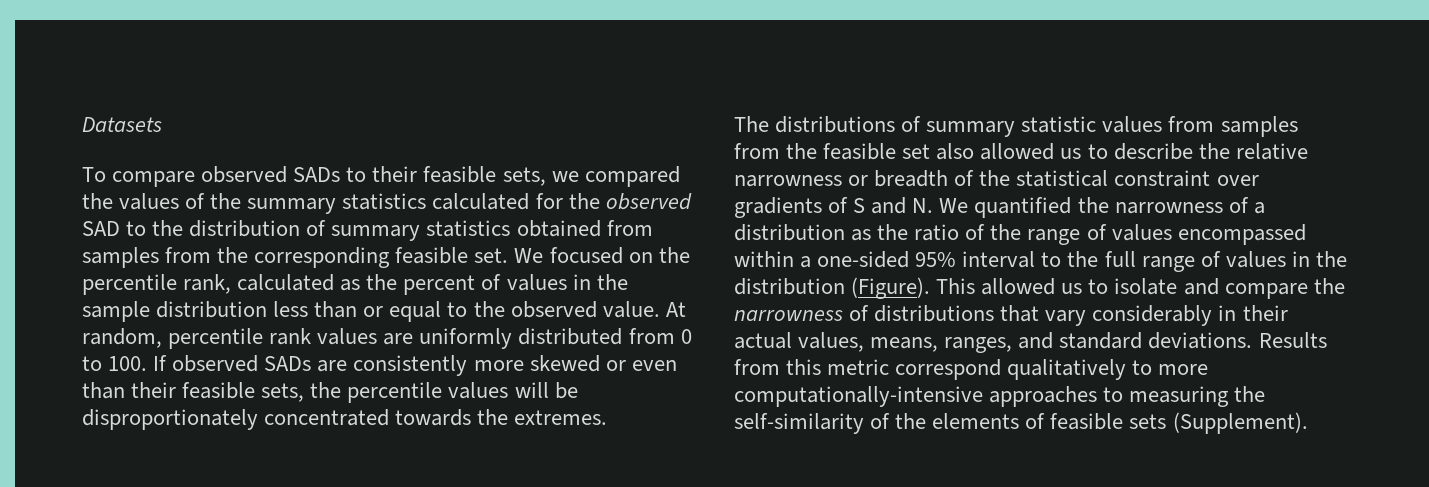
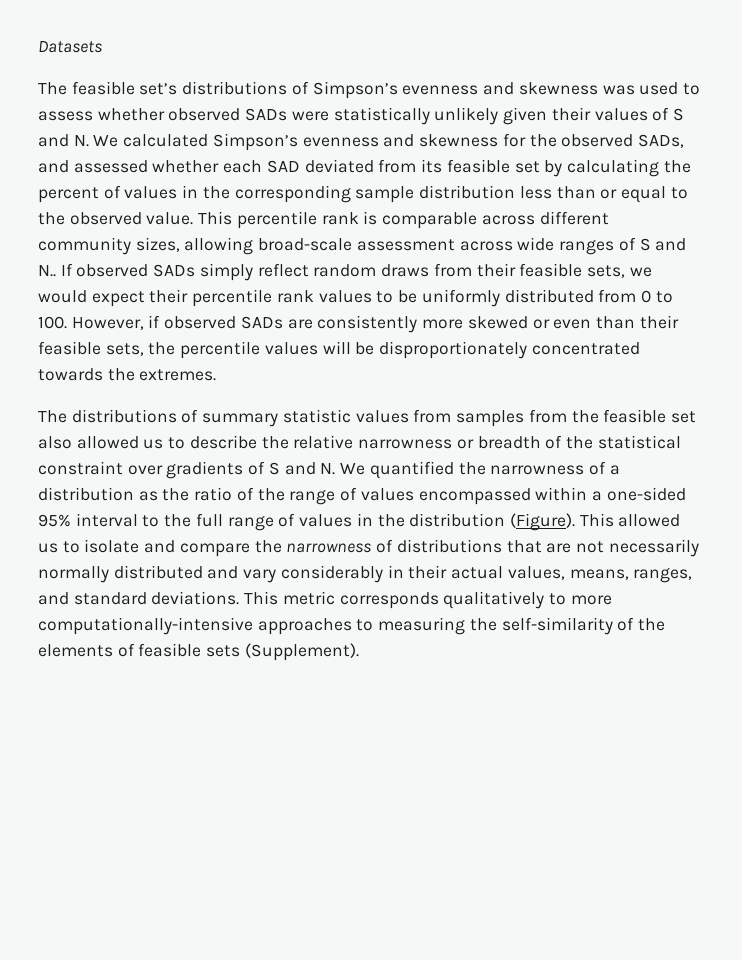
[82,166,680,187] [82,193,692,214] [82,220,653,241] [82,247,690,268] [82,274,361,295] To compare observed SADs to their feasible sets, we compared the values of the summary statistics calculated for the observed SAD to the distribution of summary statistics obtained from samples from the corresponding feasible set. We focused on the percentile rank, calculated as -> [38,81,700,99] [38,107,684,125] [38,133,684,151] [38,159,659,177] The feasible set’s distributions of Simpson’s evenness and skewness was used to assess whether observed SADs were statistically unlikely given their values of S and N. We calculated Simpson’s evenness and skewness for the observed SADs, and assessed whether each SAD deviated from its feasible set by calculating
(628, 282) none -> [234,185,351,203] corresponding
[665,302,686,317] [82,328,162,348] At random, -> [198,211,609,229] [38,237,687,255] [38,263,652,281] [38,289,189,307] This percentile rank is comparable across different community sizes, allowing broad-scale assessment across wide ranges of S and N.. If observed SADs simply reflect random draws from their feasible sets, we would expect their
[383,333,414,345] are -> [376,290,418,303] to be
[153,355,168,371] If -> [71,315,161,330] However, if
(1040, 313) none -> [546,539,699,557] [38,565,239,583] are not necessarily normally distributed and
[1258,332,1327,348] [734,359,1002,380] Results from this metric correspond -> [244,591,439,609] This metric corresponds

